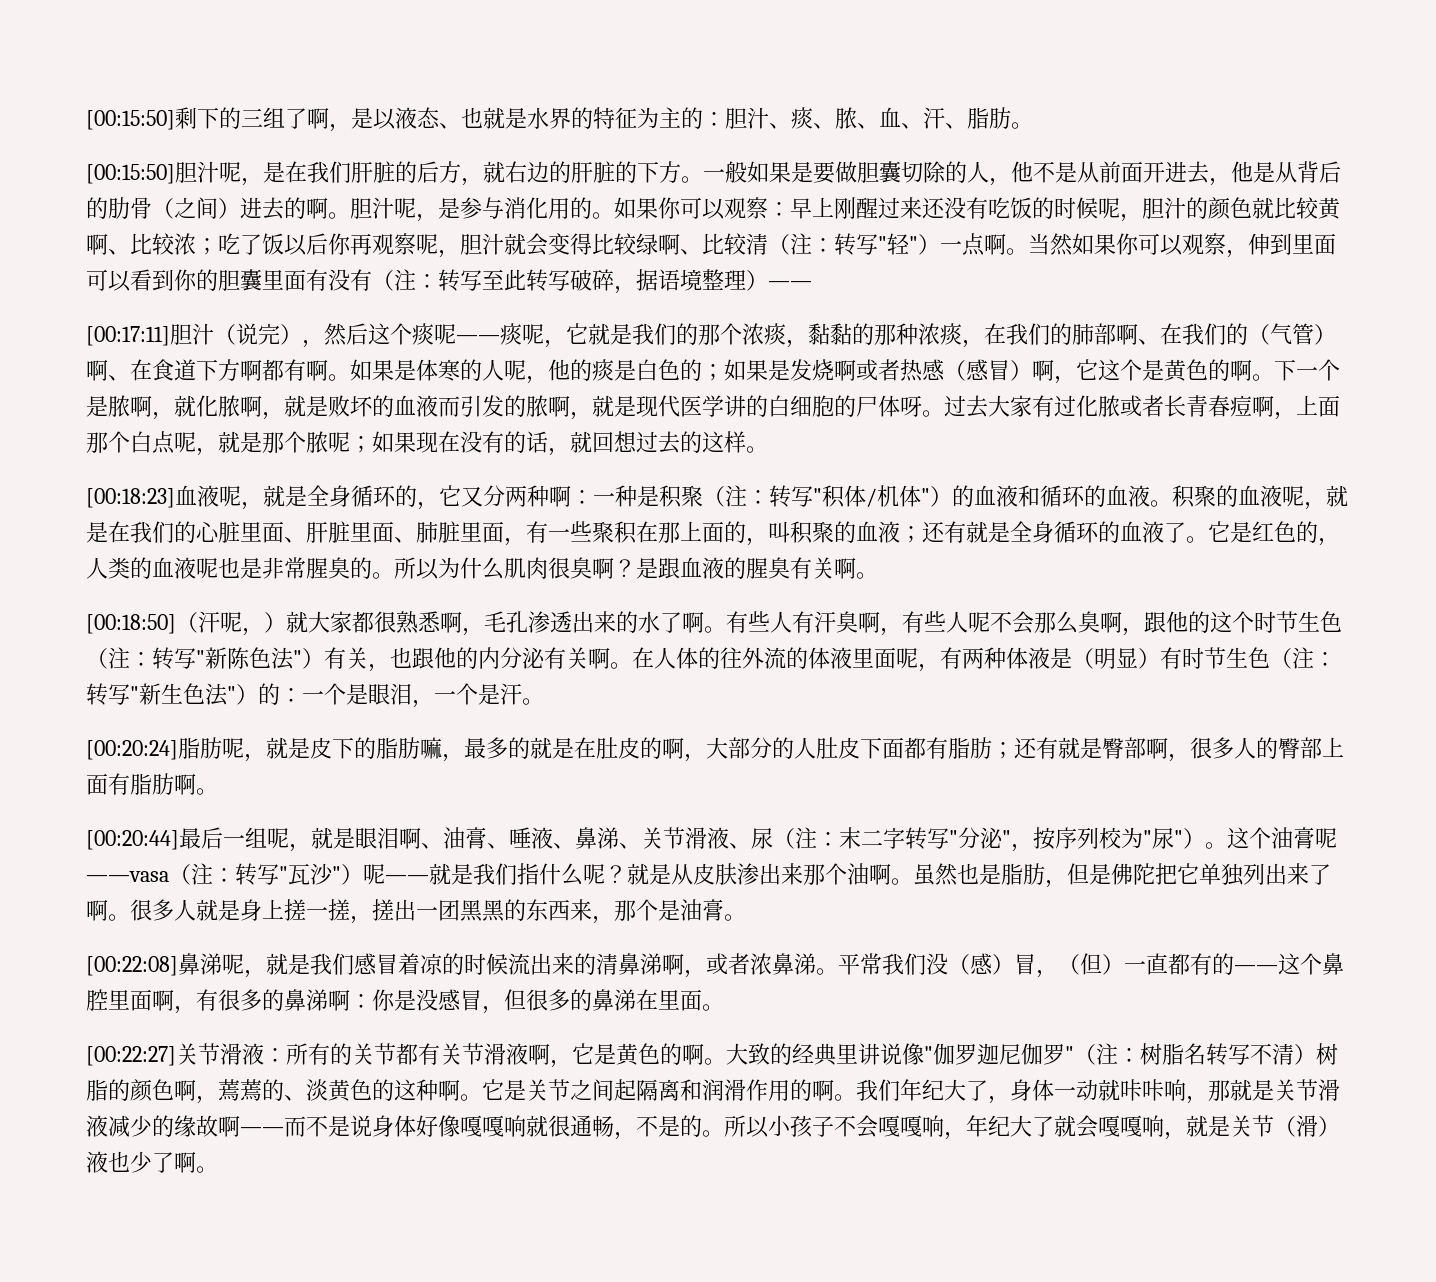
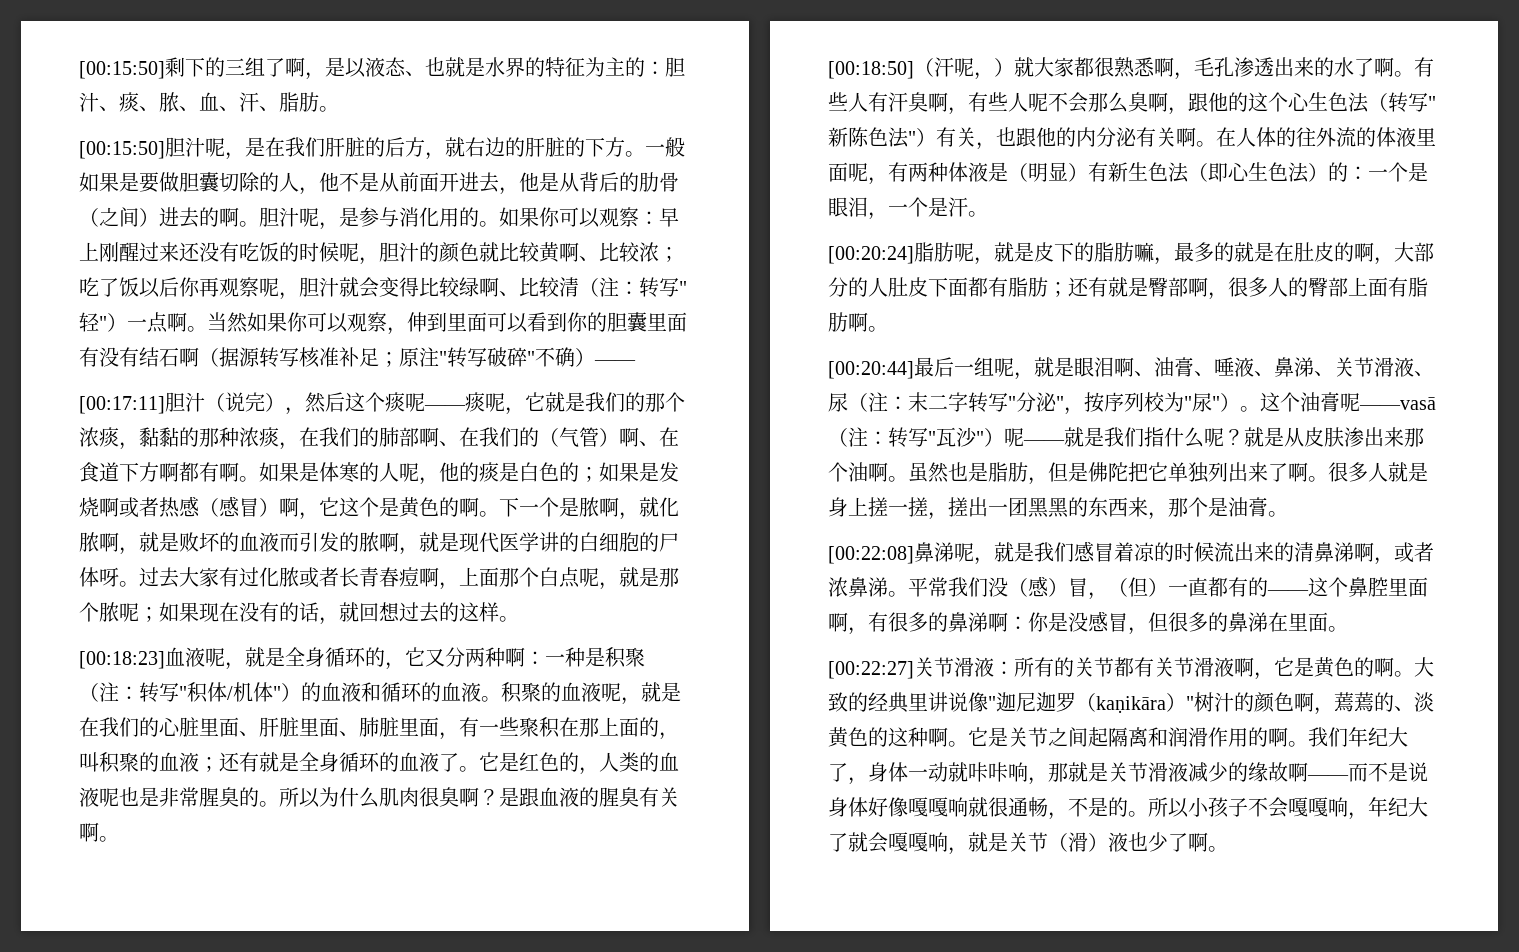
[372,269,746,294] （注：转写至此转写破碎，据语境整理 -> [139,347,575,368] 结石啊（据源转写核准补足；原注"转写破碎"不确
[1254,611,1342,633] [86,647,152,669] 时节生色（注： -> [1288,92,1388,113] 心生色法（
[1182,647,1336,669] [86,683,236,706] 时节生色（注：转写"新生色法" -> [1108,162,1309,183] 新生色法（即心生色法
[86,871,169,882] ——vasa -> [1359,397,1436,410] ——vasā
[933,1043,1338,1066] [86,1079,108,1101] 伽罗迦尼伽罗"（注：树脂名转写不清）树脂 -> [996,692,1234,713] 迦尼迦罗（kaṇikāra）"树汁

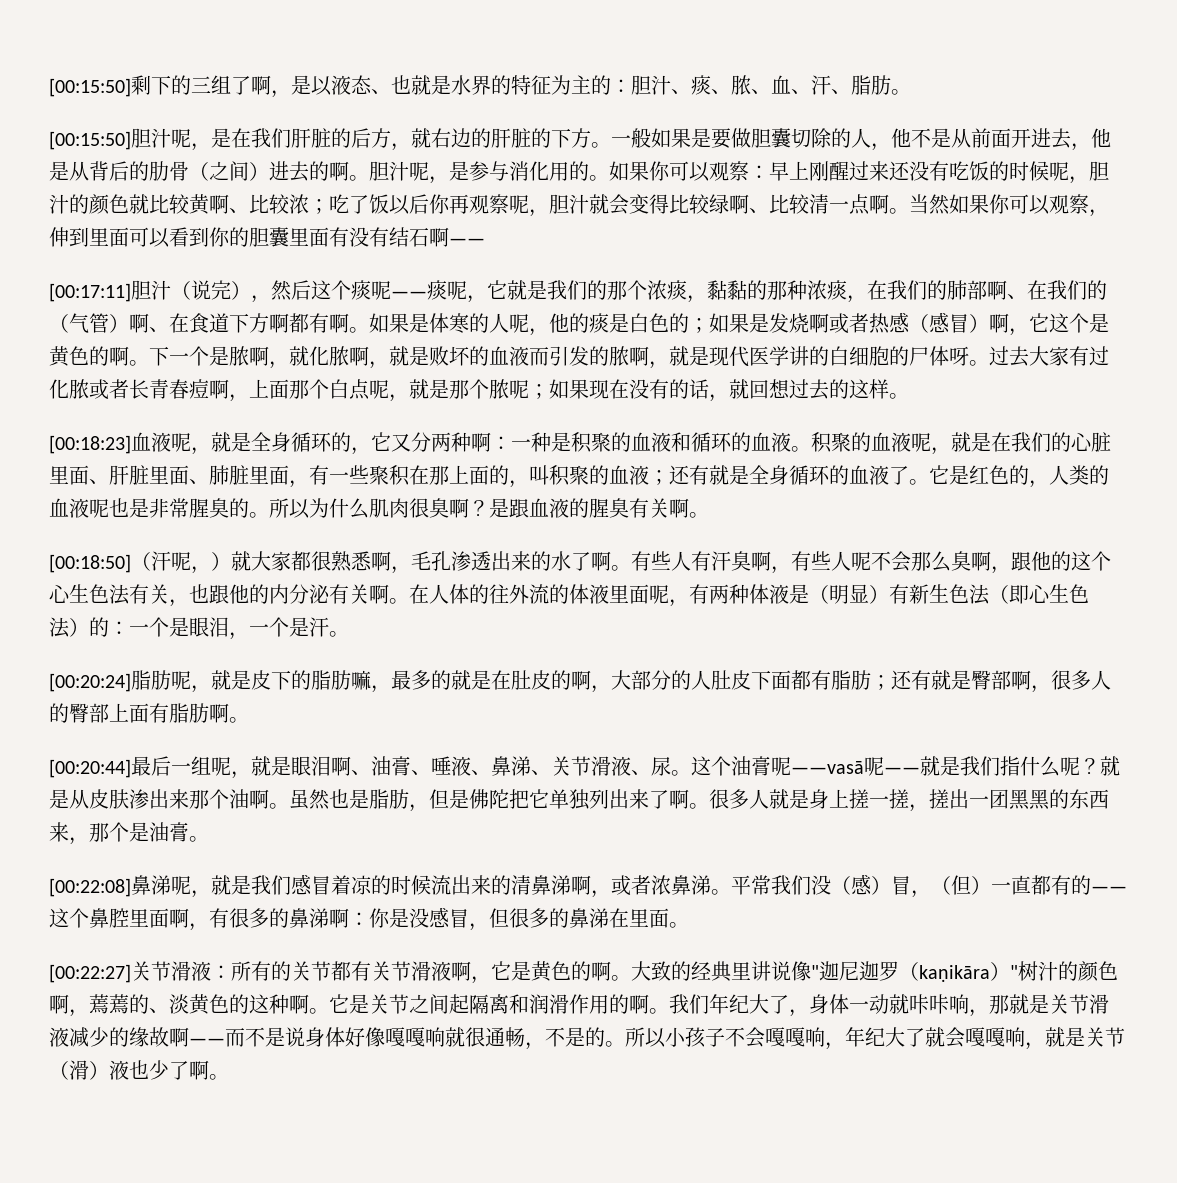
[579,277,687,298] [79,312,127,332] （注：转写"轻"） -> (829, 204) none
[199,347,595,368] （据源转写核准补足；原注"转写破碎"不确） -> (449, 237) none
[79,682,301,703] （注：转写"积体/机体"） -> (611, 442) none
[1368,92,1436,113] [828,127,936,148] （转写"新陈色法"） -> (130, 594) none
[848,392,1436,415] [828,427,1004,448] （注：末二字转写"分泌"，按序列校为"尿"）。这个油膏呢——vasā（注：转写"瓦沙"） -> [671,756,864,776] 。这个油膏呢——vasā

